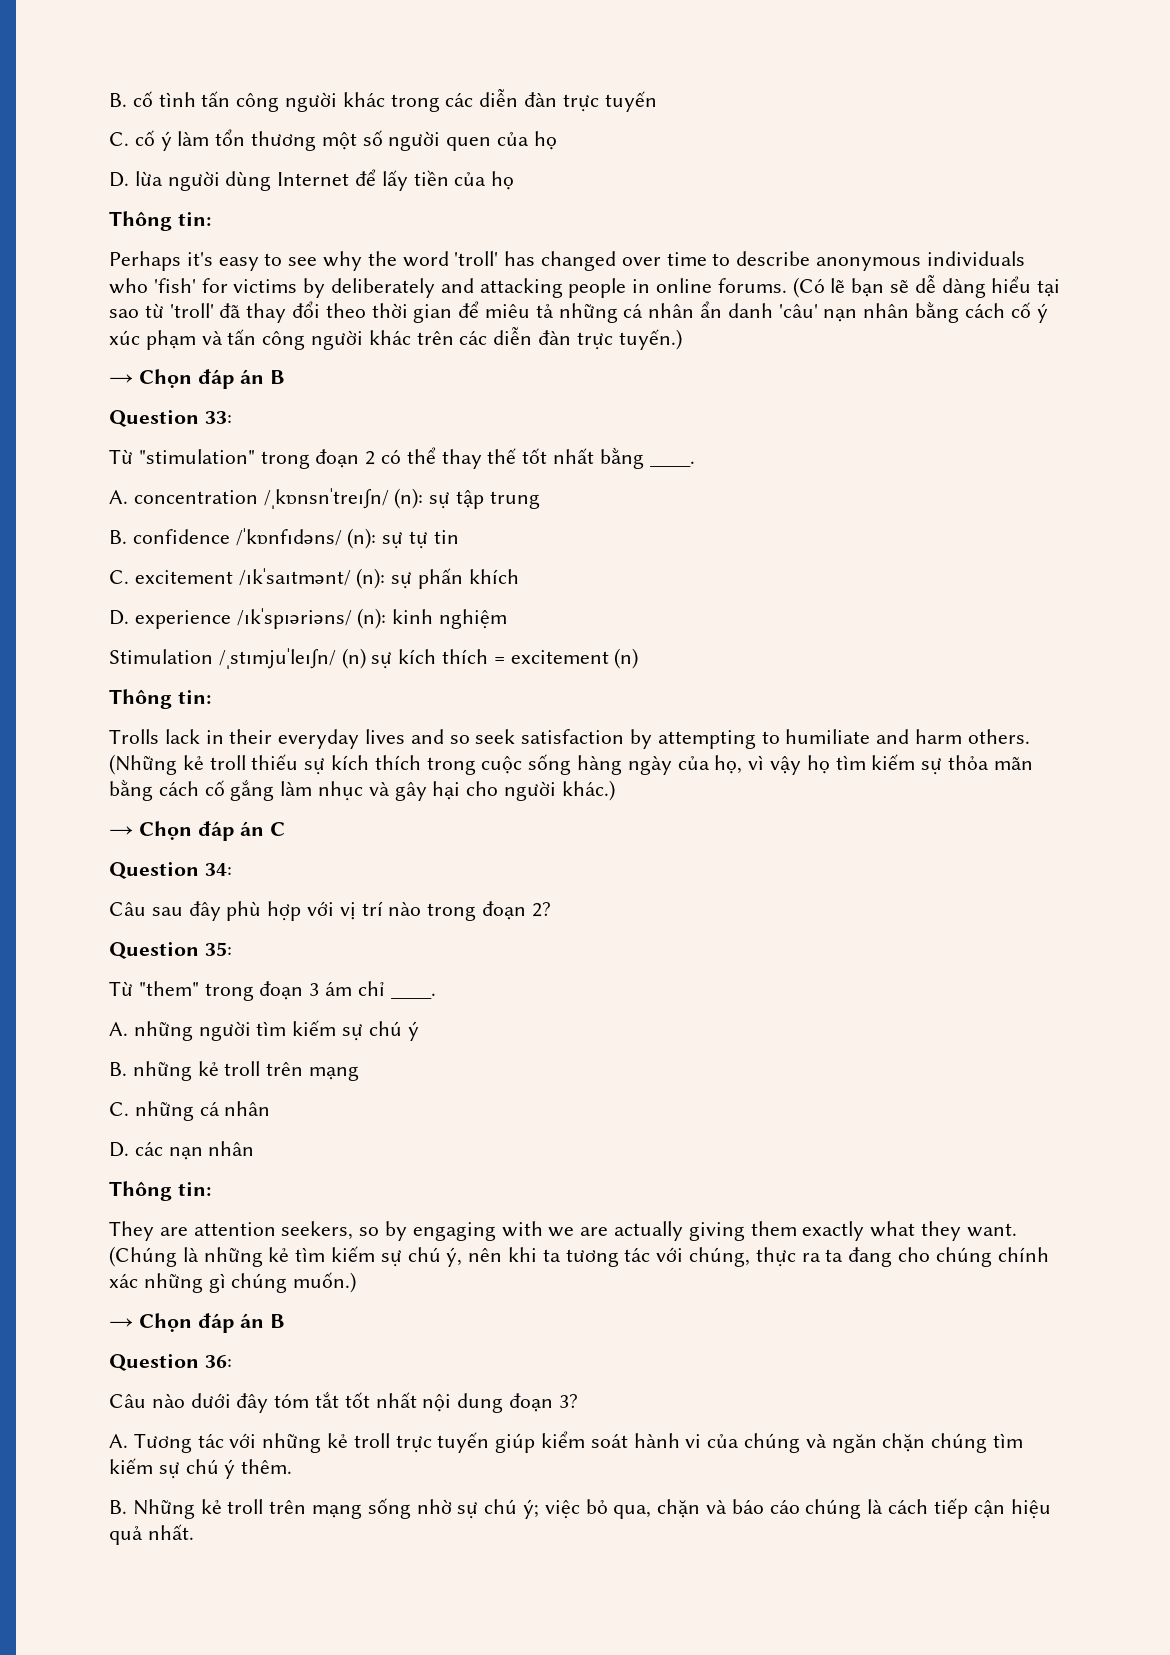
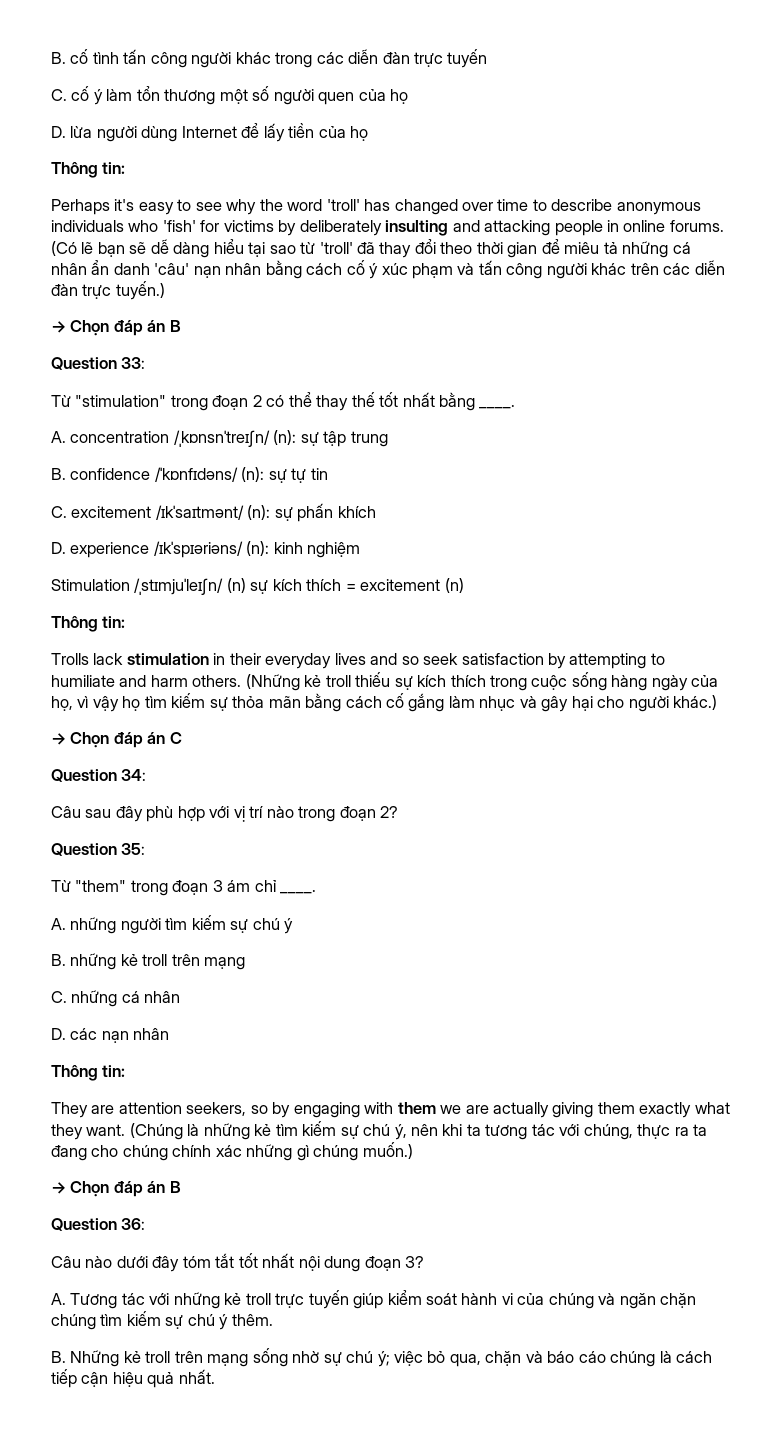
(436, 288) none -> [385,220,449,236] insulting
(200, 736) none -> [126,653,209,665] stimulation
(543, 1229) none -> [397,1102,436,1114] them

